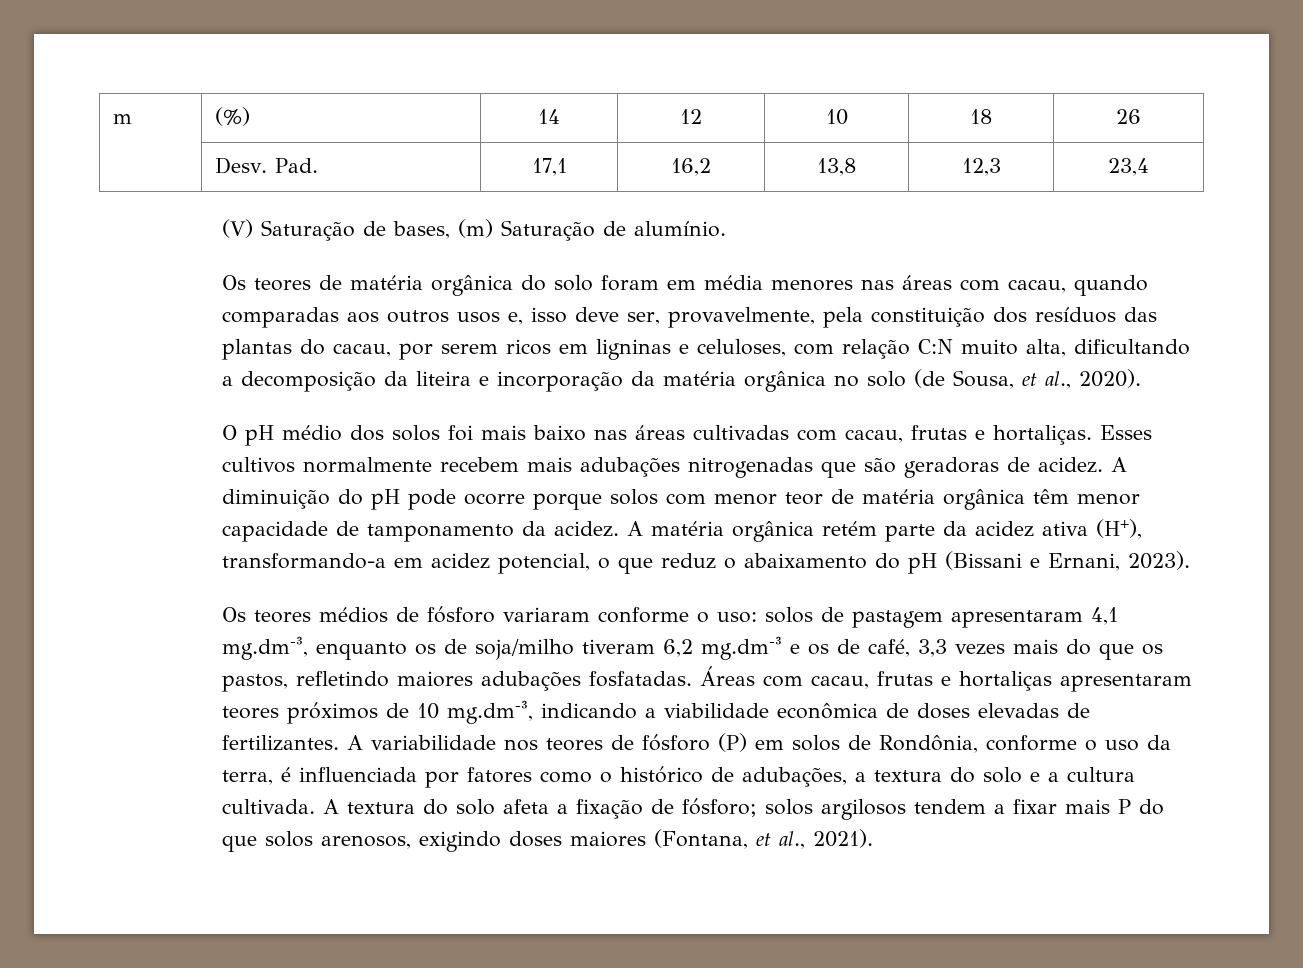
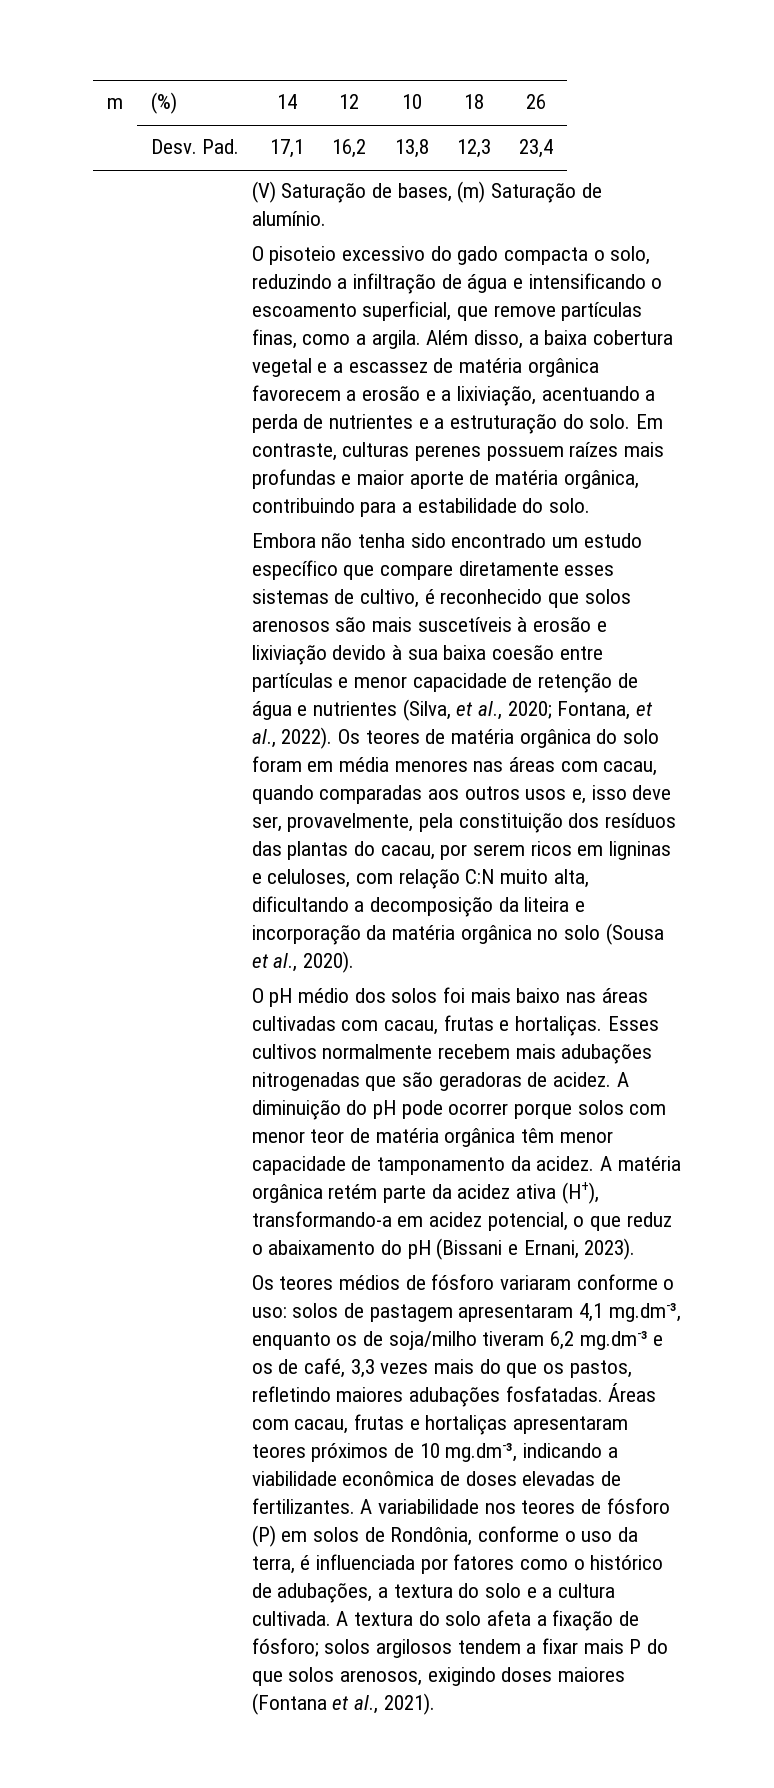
(727, 229) none -> [251,246,651,265] [251,273,663,294] [251,301,643,321] [251,329,674,349] [251,358,599,377] [251,385,656,406] [251,414,664,434] [251,442,665,461] [251,469,639,489] [251,498,591,517] [251,533,642,548] [251,560,615,580] [251,589,631,608] [251,617,607,632] [251,645,603,665] [251,673,638,693] [251,699,654,721] [251,727,333,749] O pisoteio excessivo do gado compacta o solo, reduzindo a infiltração de água e intensificando o escoamento superficial, que remove partículas finas, como a argila. Além disso, a baixa cobertura vegetal e a escassez de matéria orgânica favorecem a erosão e a lixiviação, acentuando a perda de nutrientes e a estruturação do solo. Em contraste, culturas perenes possuem raízes mais profundas e maior aporte de matéria orgânica, contribuindo para a estabilidade do solo. // Embora não tenha sido encontrado um estudo específico que compare diretamente esses sistemas de cultivo, é reconhecido que solos arenosos são mais suscetíveis à erosão e lixiviação devido à sua baixa coesão entre partículas e menor capacidade de retenção de água e nutrientes (Silva, et al., 2020; Fontana, et al., 2022).
[914,369,1015,389] (de Sousa, -> [605,923,664,945] (Sousa
[464,493,526,505] ocorre -> [448,1103,509,1115] ocorrer
[654,829,749,849] (Fontana, -> [251,1693,327,1715] (Fontana

